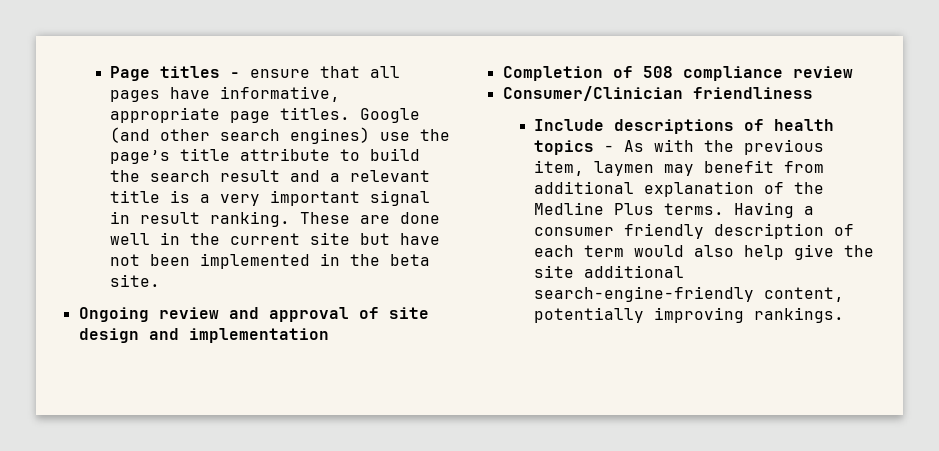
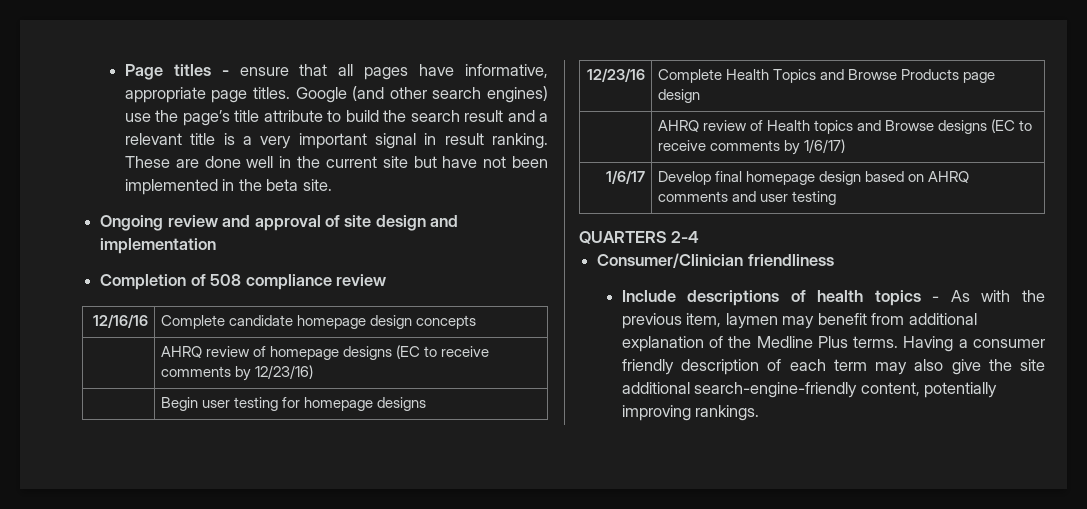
(853, 72) none -> [93,314,149,328] [160,315,476,329] [160,345,489,360] [160,365,313,381] [160,397,426,411] [587,68,646,82] [657,69,995,83] [657,89,700,103] [657,119,1033,134] [657,139,845,155] [606,170,646,184] [657,171,969,185] [657,191,836,205] [579,231,700,244] // 12/16/16 | Complete candidate homepage design concepts // | AHRQ review of homepage designs (EC to receive comments by 12/23/16) // | Begin user testing for homepage designs // 12/23/16 | Complete Health Topics and Browse Products page design // | AHRQ review of Health topics and Browse designs (EC to receive comments by 1/6/17) // 1/6/17 | Develop final homepage design based on AHRQ comments and user testing // QUARTERS 2-4
[634,245,785,260] would also help -> [875,359,944,375] may also

